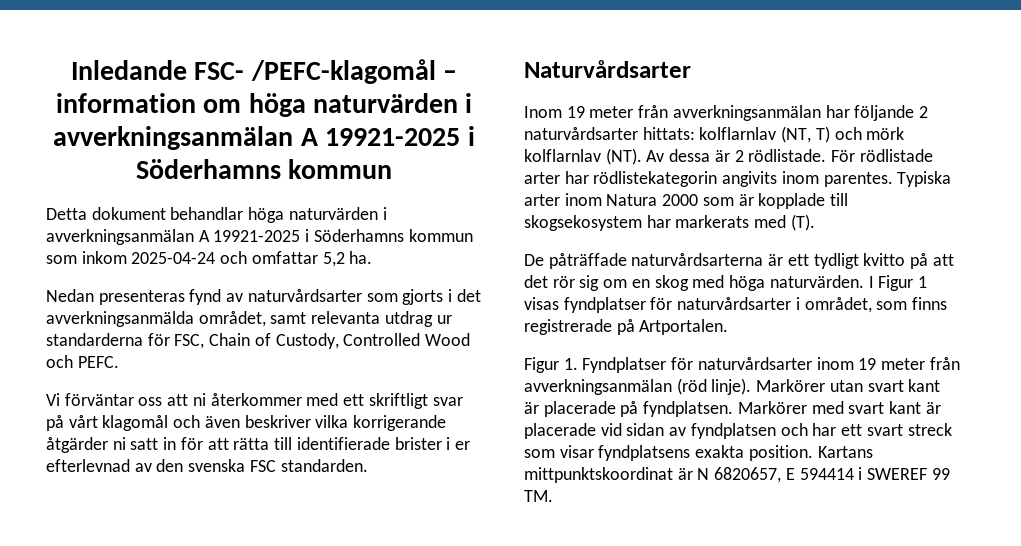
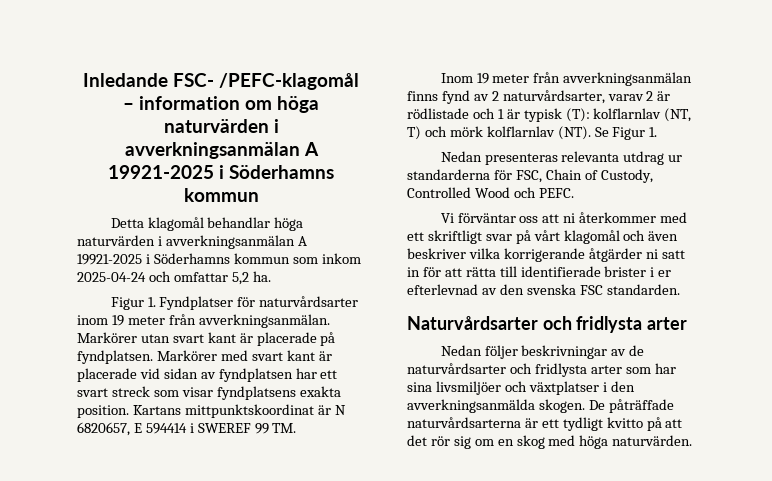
[91,207,166,220] dokument -> [147,217,204,231] klagomål
[46,289,481,305] [46,311,307,327] Nedan presenteras fynd av naturvårdsarter som gjorts i det avverkningsanmälda området, samt -> [110,296,359,310] [77,314,330,328] [77,332,336,346] [77,350,332,364] [77,368,338,382] [77,386,341,400] [77,404,346,418] [77,422,297,436] [440,72,693,86] [407,90,671,104] [407,108,692,122] [407,126,658,140] [440,151,558,165] Figur 1. Fyndplatser för naturvårdsarter inom 19 meter från avverkningsanmälan. Markörer utan svart kant är placerade på fyndplatsen. Markörer med svart kant är placerade vid sidan av fyndplatsen har ett svart streck som visar fyndplatsens exakta position. Kartans mittpunktskoordinat är N 6820657, E 594414 i SWEREF 99 TM. // Inom 19 meter från avverkningsanmälan finns fynd av 2 naturvårdsarter, varav 2 är rödlistade och 1 är typisk (T): kolflarnlav (NT, T) och mörk kolflarnlav (NT). Se Figur 1. // Nedan presenteras
[524,105,929,121] [524,126,905,143] [524,148,933,165] [524,171,952,187] [524,193,849,209] [524,214,815,231] // Inom 19 meter från avverkningsanmälan har följande 2 naturvårdsarter hittats: kolflarnlav (NT, T) och mörk kolflarnlav (NT). Av dessa är 2 rödlistade. För rödlistade arter har rödlistekategorin angivits inom parentes. Typiska arter inom Natura 2000 som är kopplade till skogsekosystem har markerats med (T). // -> [542,316,688,333] [440,345,645,359] [407,363,676,377] [407,381,635,395] [407,399,585,413] och fridlysta arter // Nedan följer beskrivningar av de naturvårdsarter och fridlysta arter som har sina livsmiljöer och växtplatser i den avverkningsanmälda skogen.
[868,275,927,291] [524,297,948,313] [524,319,729,335] [524,357,960,373] [524,378,941,395] [524,401,941,417] [524,423,952,439] [524,445,873,461] [524,467,950,483] [524,490,553,502] I Figur 1 visas fyndplatser för naturvårdsarter i området, som finns registrerade på Artportalen. // Figur 1. Fyndplatser för naturvårdsarter inom 19 meter från avverkningsanmälan (röd linje). Markörer utan svart kant är placerade på fyndplatsen. Markörer med svart kant är placerade vid sidan av fyndplatsen och har ett svart streck som visar fyndplatsens exakta position. Kartans mittpunktskoordinat är N 6820657, E 594414 i SWEREF 99 TM. -> (693, 440) none

